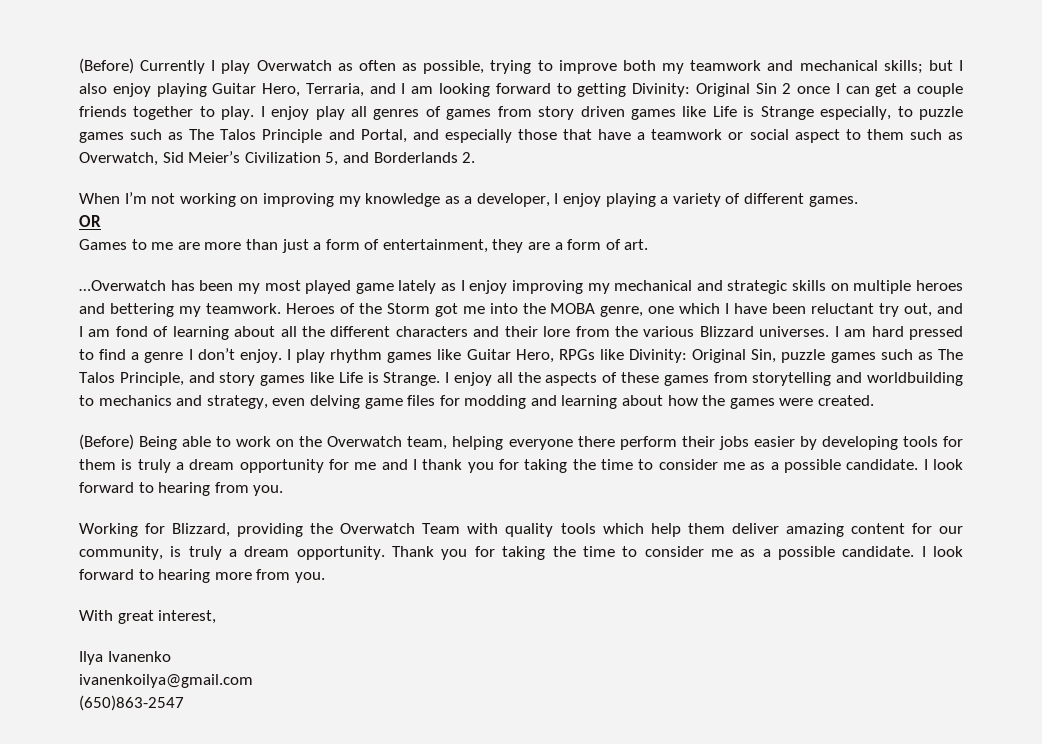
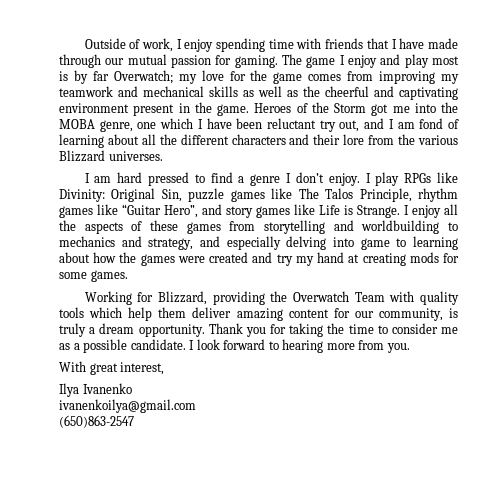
[79,58,963,74] [79,83,963,97] [79,106,964,120] [79,129,963,143] [79,151,476,166] [79,192,858,207] [79,215,101,227] [79,239,649,253] [79,280,964,294] [79,303,281,317] (Before) Currently I play Overwatch as often as possible, trying to improve both my teamwork and mechanical skills; but I also enjoy playing Guitar Hero, Terraria, and I am looking forward to getting Divinity: Original Sin 2 once I can get a couple friends together to play. I enjoy play all genres of games from story driven games like Life is Strange especially, to puzzle games such as The Talos Principle and Portal, and especially those that have a teamwork or social aspect to them such as Overwatch, Sid Meier’s Civilization 5, and Borderlands 2. // When I’m not working on improving my knowledge as a developer, I enjoy playing a variety of different games. // OR // Games to me are more than just a form of entertainment, they are a form of art. // …Overwatch has been my most played game lately as I enjoy improving my mechanical and strategic skills on multiple heroes and bettering my teamwork. -> [84,38,459,52] [59,54,459,68] [59,70,460,84] [59,86,458,100] [59,102,249,116] Outside of work, I enjoy spending time with friends that I have made through our mutual passion for gaming. The game I enjoy and play most is by far Overwatch; my love for the game comes from improving my teamwork and mechanical skills as well as the cheerful and captivating environment present in the game.
(830, 331) none -> (163, 156) //
[330,349,554,363] rhythm games like Guitar Hero, -> (400, 179) none
[880,349,933,360] such as -> [271,188,293,199] like
(184, 379) none -> [418,188,459,202] [59,204,198,218] rhythm games like “Guitar Hero”,
[272,395,557,409] even delving game files for modding and -> [200,236,407,250] and especially delving into game to
[818,395,875,406] [79,434,964,450] [79,459,964,473] [79,482,284,496] created. // (Before) Being able to work on the Overwatch team, helping everyone there perform their jobs easier by developing tools for them is truly a dream opportunity for me and I thank you for taking the time to consider me as a possible candidate. I look forward to hearing from you. -> [209,252,459,266] [59,270,128,282] created and try my hand at creating mods for some games.

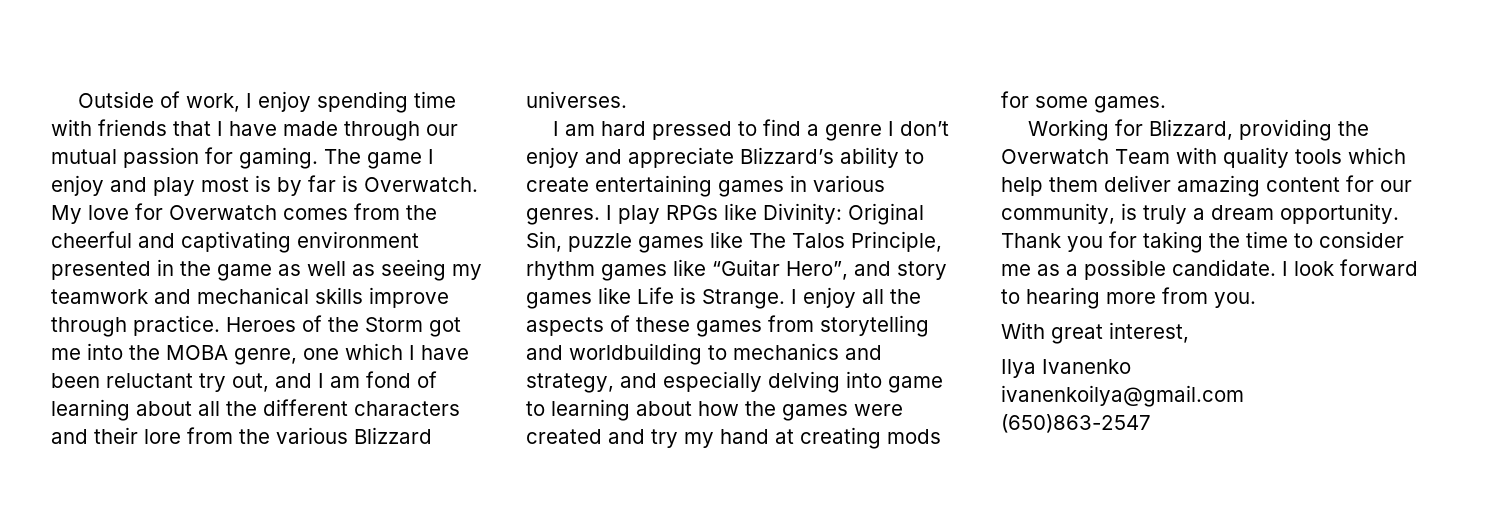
[113,70,436,84] Overwatch; my love for the game comes from improving -> [342,175,478,192] [51,203,437,224] [51,231,419,253] [51,259,446,281] is Overwatch. My love for Overwatch comes from the cheerful and captivating environment presented in the game as well as seeing
[243,86,458,100] [59,102,249,116] as well as the cheerful and captivating environment present in the game. -> [369,287,449,308] [51,315,220,337] improve through practice.
[328,173,360,186] enjoy. -> [526,147,924,168] [526,175,885,197] [526,208,600,225] enjoy and appreciate Blizzard’s ability to create entertaining games in various genres.

